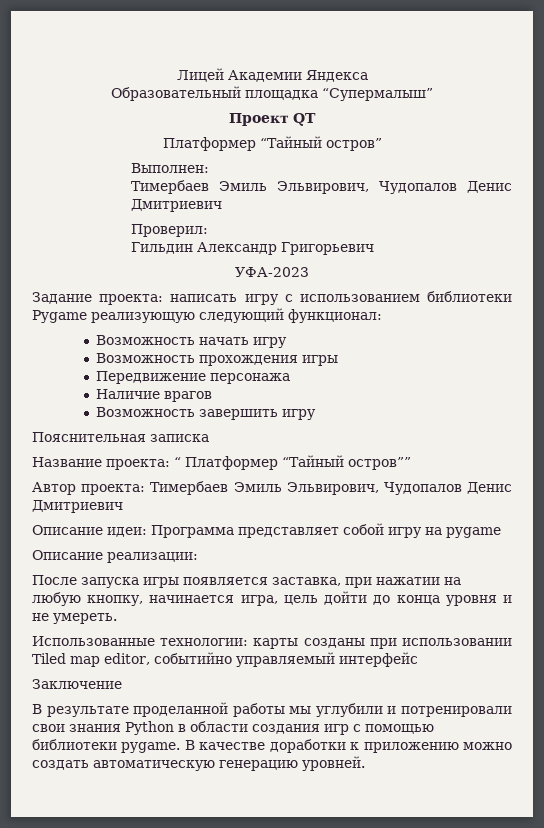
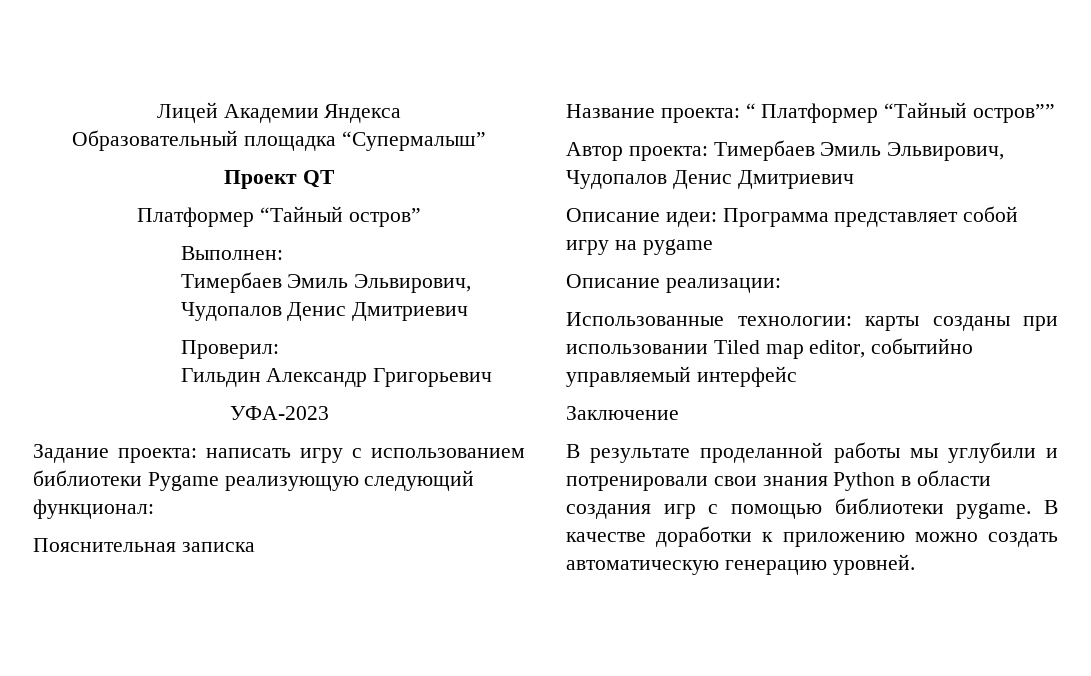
[96,335,288,348] [96,353,339,366] [96,371,291,384] [96,389,213,402] [96,407,317,420] // Возможность начать игру // Возможность прохождения игры // Передвижение персонажа // Наличие врагов // Возможность завершить игру -> (154, 509) none
[32,575,461,588] [32,591,512,606] [32,613,117,624] // После запуска игры появляется заставка, при нажатии на любую кнопку, начинается игра, цель дойти до конца уровня и не умереть. -> (781, 285) none

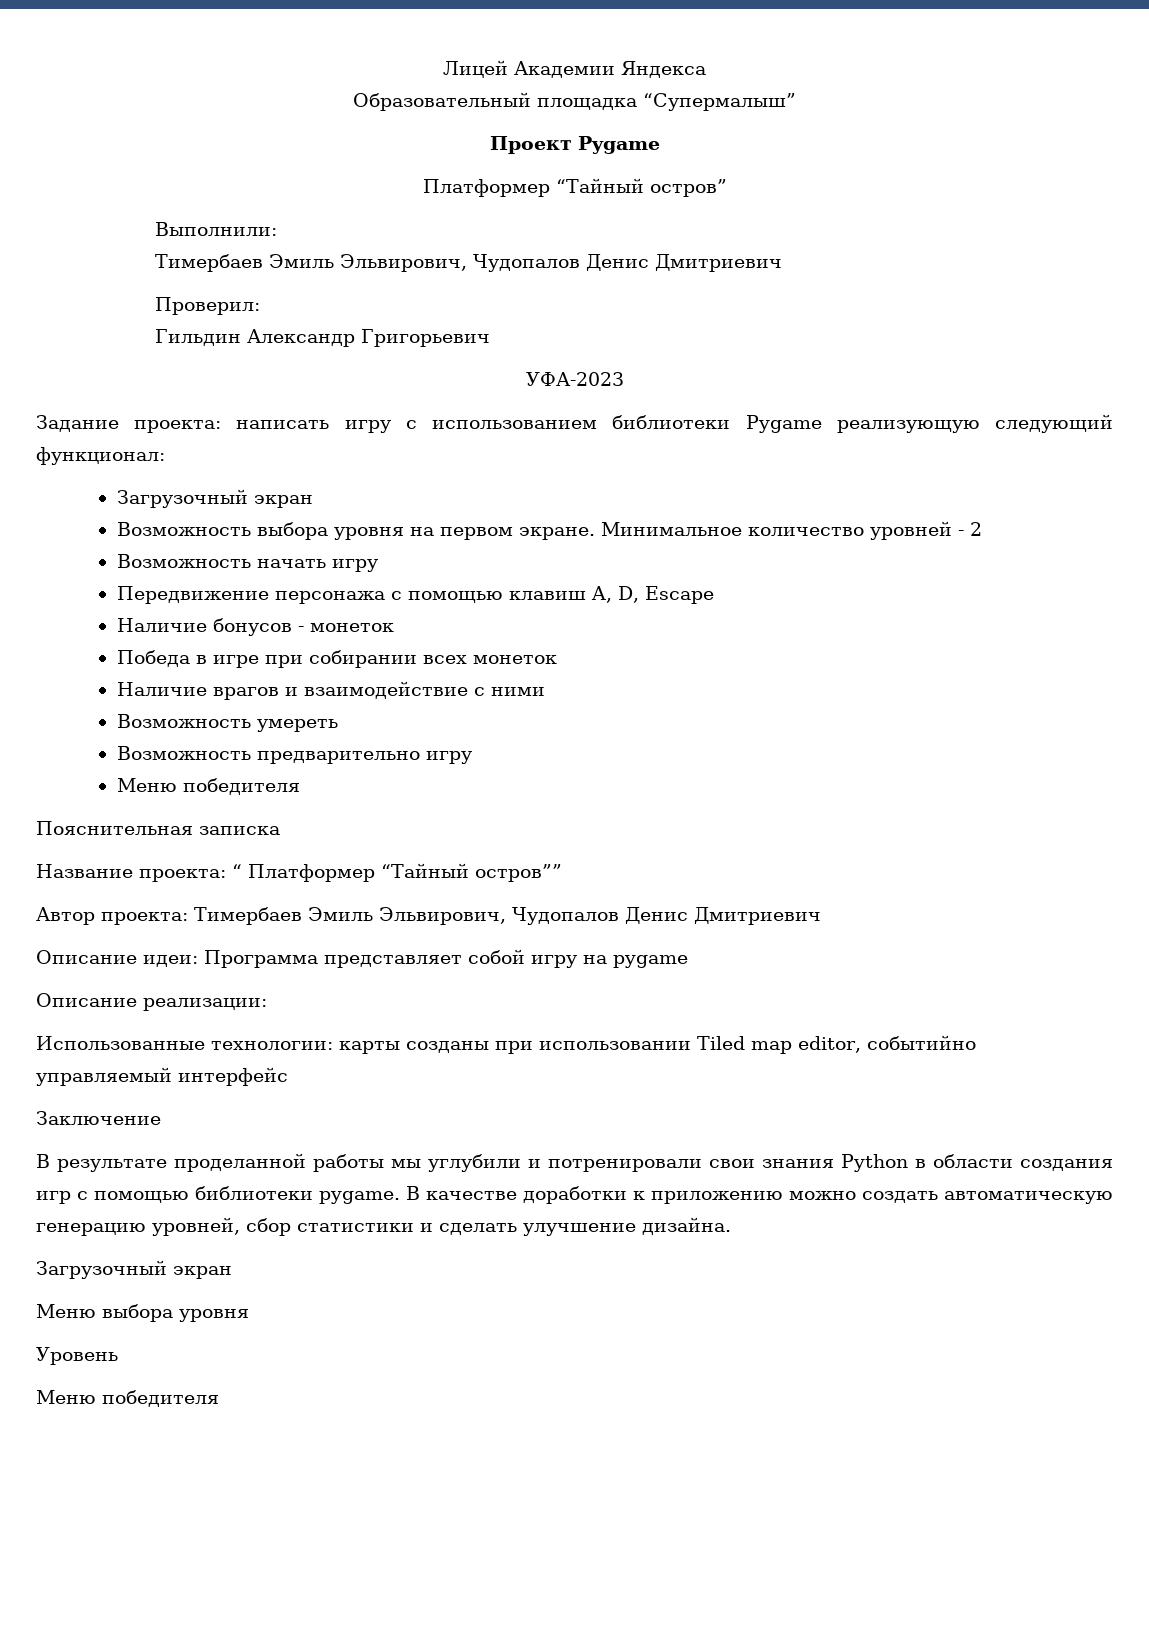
[302,170,335,188] QT -> [577,136,660,154] Pygame
[180,246,283,260] Выполнен: -> [155,222,278,236] Выполнили:
(154, 509) none -> [116,489,313,508] [116,521,982,540] [116,554,378,572] [116,586,714,604] [116,618,394,636] [116,650,557,668] [116,681,545,700] [116,714,338,732] [116,746,472,764] [116,778,300,795] // Загрузочный экран // Возможность выбора уровня на первом экране. Минимальное количество уровней - 2 // Возможность начать игру // Передвижение персонажа с помощью клавиш A, D, Escape // Наличие бонусов - монеток // Победа в игре при собирании всех монеток // Наличие врагов и взаимодействие с ними // Возможность умереть // Возможность предварительно игру // Меню победителя
[832,554,915,575] уровней. -> [152,1217,731,1236] [36,1260,232,1279] [36,1304,249,1322] [36,1347,118,1365] [36,1390,219,1407] уровней, сбор статистики и сделать улучшение дизайна. // Загрузочный экран // Меню выбора уровня // Уровень // Меню победителя

